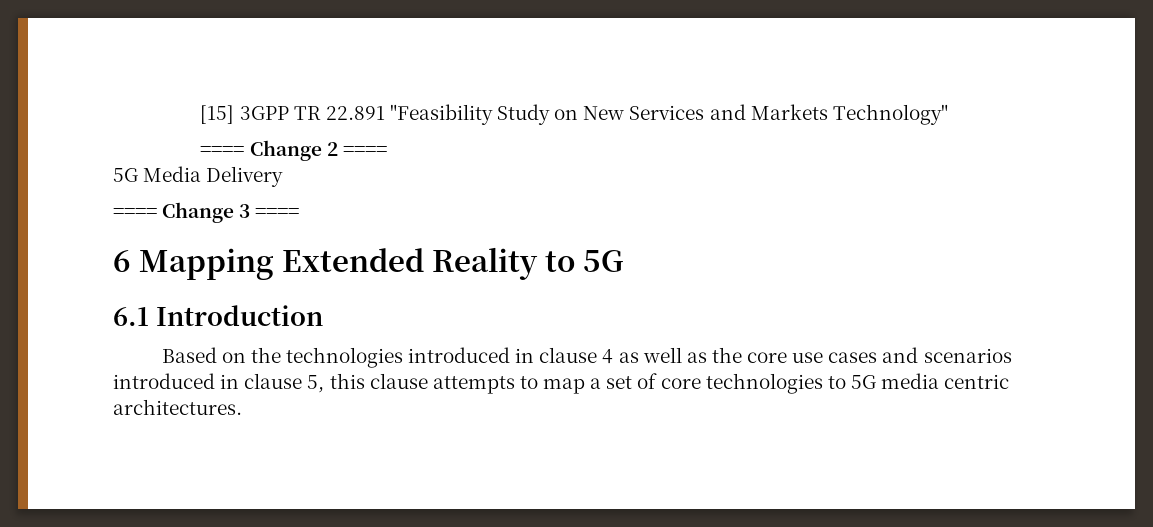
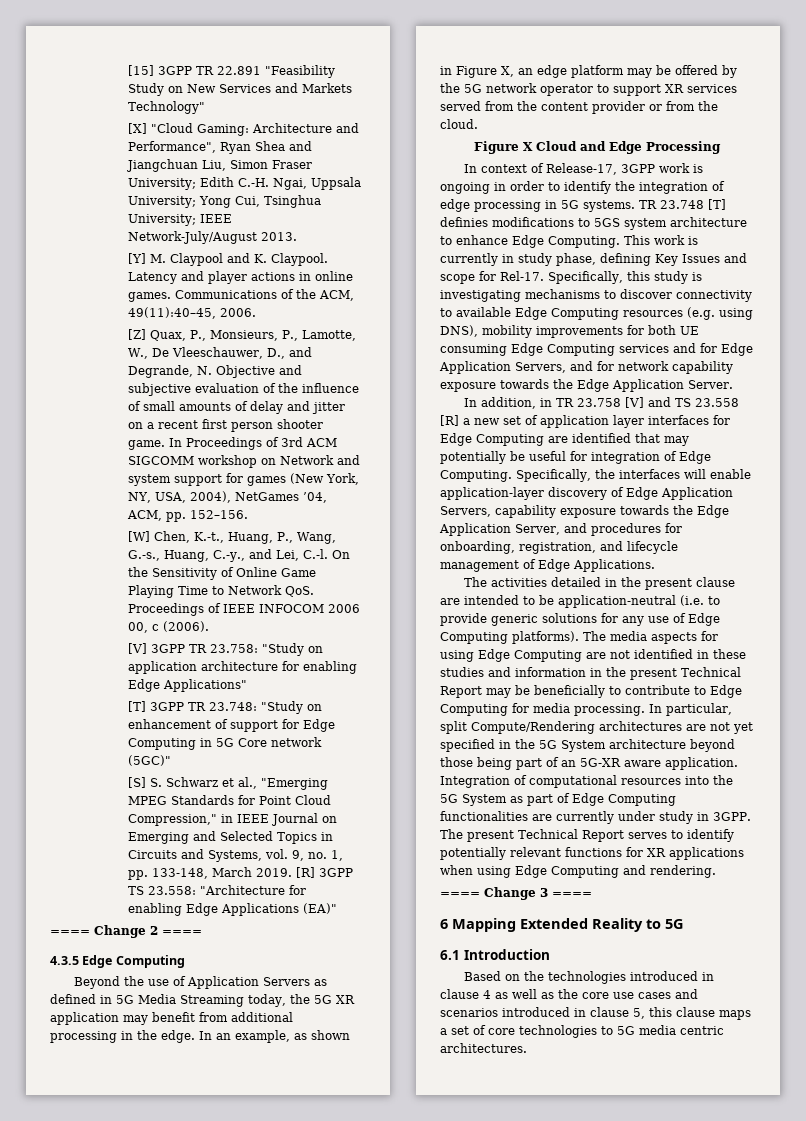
[200,140,387,161] [113,166,284,187] ==== Change 2 ==== // 5G Media Delivery -> [128,123,360,136] [128,141,313,154] [126,159,313,172] [128,177,362,190] [128,195,322,208] [128,214,233,226] [128,231,298,244] [128,253,329,266] [128,271,354,284] [128,289,355,302] [128,307,257,319] [128,329,357,341] [128,347,313,359] [128,365,303,378] [128,383,360,396] [128,401,346,414] [128,419,324,432] [128,437,338,450] [128,455,361,468] [128,473,360,486] [128,491,328,503] [127,510,249,522] [128,531,337,544] [128,549,351,562] [128,567,317,580] [128,585,315,598] [128,603,361,616] [128,621,210,633] [128,643,324,656] [128,661,358,674] [128,679,248,692] [128,701,323,714] [128,719,336,732] [128,737,323,750] [128,755,172,766] [128,777,329,790] [128,795,332,805] [128,813,338,826] [128,831,334,844] [128,849,344,862] [128,867,354,880] [128,885,307,895] [128,903,338,916] [50,925,202,938] [50,955,185,968] [74,976,328,989] [50,994,355,1007] [50,1012,293,1025] [50,1030,350,1043] [440,65,737,78] [440,83,737,96] [440,101,718,114] [440,119,478,129] [473,141,721,154] [464,163,704,175] [440,181,725,194] [440,199,726,212] [440,217,747,230] [440,235,698,248] [440,253,747,266] [440,271,702,284] [440,289,752,302] [440,307,753,320] [440,325,699,338] [440,343,753,356] [439,361,733,374] [440,379,733,392] [464,397,740,409] [440,415,730,428] [440,433,689,446] [440,451,711,464] [440,469,751,482] [440,487,733,500] [440,505,729,518] [439,523,682,536] [440,541,678,554] [440,559,655,572] [464,577,736,590] [440,595,720,608] [440,613,720,626] [440,631,718,644] [440,649,746,662] [440,667,741,680] [440,685,742,698] [440,703,732,716] [440,721,753,734] [440,739,735,752] [440,757,738,770] [440,775,733,788] [440,793,676,806] [440,811,751,824] [440,829,734,842] [440,847,744,860] [440,865,716,878] [X] "Cloud Gaming: Architecture and Performance", Ryan Shea and Jiangchuan Liu, Simon Fraser University; Edith C.-H. Ngai, Uppsala University; Yong Cui, Tsinghua University; IEEE Network-July/August 2013. // [Y] M. Claypool and K. Claypool. Latency and player actions in online games. Communications of the ACM, 49(11):40–45, 2006. // [Z] Quax, P., Monsieurs, P., Lamotte, W., De Vleeschauwer, D., and Degrande, N. Objective and subjective evaluation of the influence of small amounts of delay and jitter on a recent first person shooter game. In Proceedings of 3rd ACM SIGCOMM workshop on Network and system support for games (New York, NY, USA, 2004), NetGames ’04, ACM, pp. 152–156. // [W] Chen, K.-t., Huang, P., Wang, G.-s., Huang, C.-y., and Lei, C.-l. On the Sensitivity of Online Game Playing Time to Network QoS. Proceedings of IEEE INFOCOM 2006 00, c (2006). // [V] 3GPP TR 23.758: "Study on application architecture for enabling Edge Applications" // [T] 3GPP TR 23.748: "Study on enhancement of support for Edge Computing in 5G Core network (5GC)" // [S] S. Schwarz et al., "Emerging MPEG Standards for Point Cloud Compression," in IEEE Journal on Emerging and Selected Topics in Circuits and Systems, vol. 9, no. 1, pp. 133-148, March 2019. [R] 3GPP TS 23.558: "Architecture for enabling Edge Applications (EA)" // ==== Change 2 ==== // 4.3.5 Edge Computing // Beyond the use of Application Servers as defined in 5G Media Streaming today, the 5G XR application may benefit from additional processing in the edge. In an example, as shown in Figure X, an edge platform may be offered by the 5G network operator to support XR services served from the content provider or from the cloud. // Figure X Cloud and Edge Processing // In context of Release-17, 3GPP work is ongoing in order to identify the integration of edge processing in 5G systems. TR 23.748 [T] definies modifications to 5GS system architecture to enhance Edge Computing. This work is currently in study phase, defining Key Issues and scope for Rel-17. Specifically, this study is investigating mechanisms to discover connectivity to available Edge Computing resources (e.g. using DNS), mobility improvements for both UE consuming Edge Computing services and for Edge Application Servers, and for network capability exposure towards the Edge Application Server. // In addition, in TR 23.758 [V] and TS 23.558 [R] a new set of application layer interfaces for Edge Computing are identified that may potentially be useful for integration of Edge Computing. Specifically, the interfaces will enable application-layer discovery of Edge Application Servers, capability exposure towards the Edge Application Server, and procedures for onboarding, registration, and lifecycle management of Edge Applications. // The activities detailed in the present clause are intended to be application-neutral (i.e. to provide generic solutions for any use of Edge Computing platforms). The media aspects for using Edge Computing are not identified in these studies and information in the present Technical Report may be beneficially to contribute to Edge Computing for media processing. In particular, split Compute/Rendering architectures are not yet specified in the 5G System architecture beyond those being part of an 5G-XR aware application. Integration of computational resources into the 5G System as part of Edge Computing functionalities are currently under study in 3GPP. The present Technical Report serves to identify potentially relevant functions for XR applications when using Edge Computing and rendering.
[432,376,586,394] attempts to map -> [719,1010,751,1020] maps

